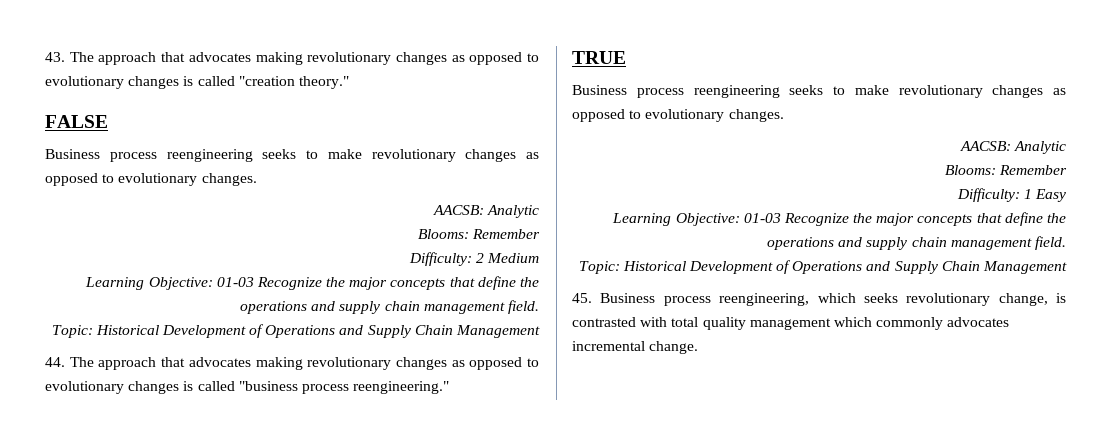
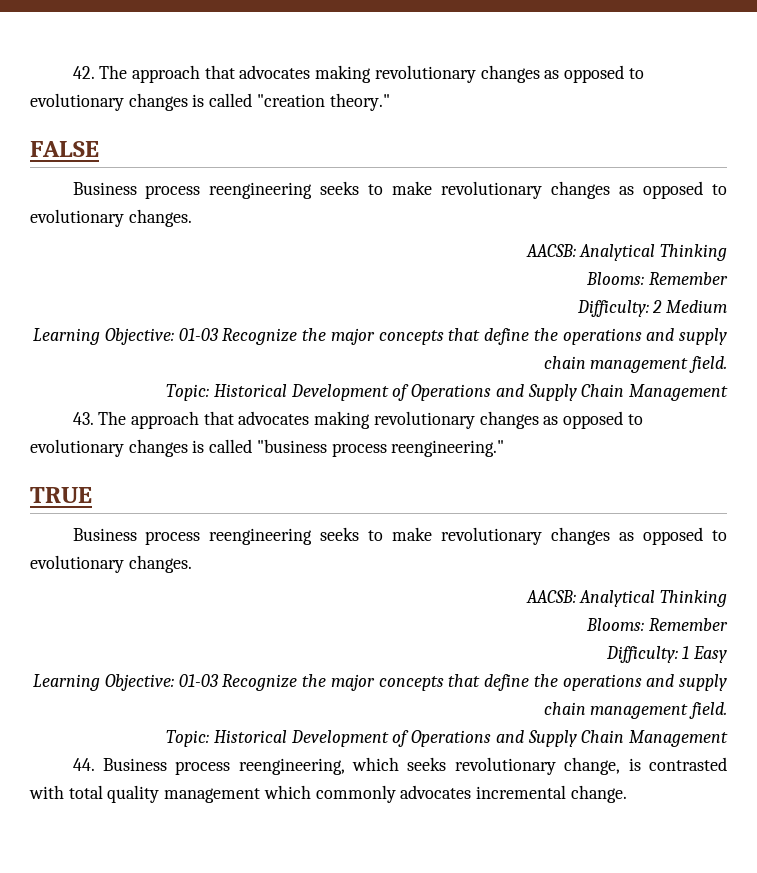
[45,52,65,62] 43. -> [72,66,95,79] 42.
[487,205,539,218] Analytic -> [579,244,727,261] Analytical Thinking
[45,357,65,367] 44. -> [72,412,94,425] 43.
[1014,141,1066,154] Analytic -> [579,590,727,607] Analytical Thinking
[572,293,592,303] 45. -> [72,758,95,771] 44.

